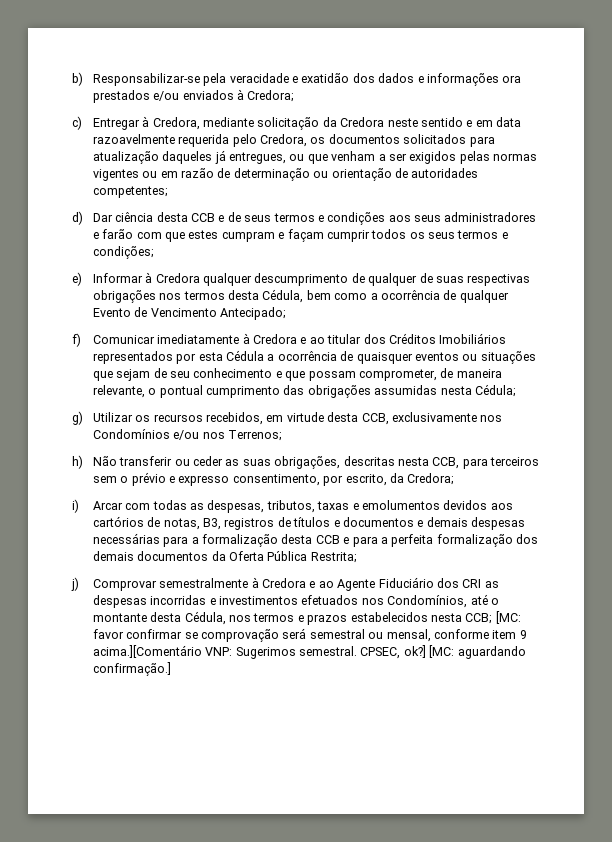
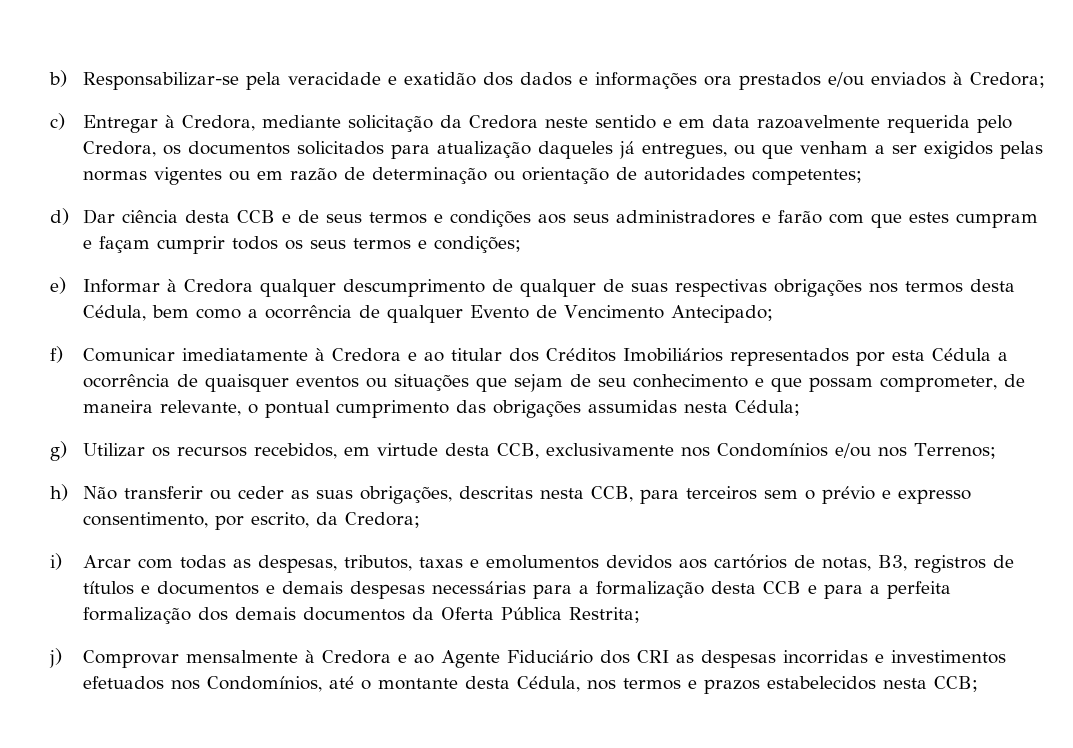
[159,578,249,588] semestralmente -> [186,650,299,663] mensalmente
[495,611,521,624] [92,628,527,642] [92,645,526,659] [92,662,171,676] [MC: favor confirmar se comprovação será semestral ou mensal, conforme item 9 acima.][Comentário VNP: Sugerimos semestral. CPSEC, ok?] [MC: aguardando confirmação.] -> (979, 684) none

